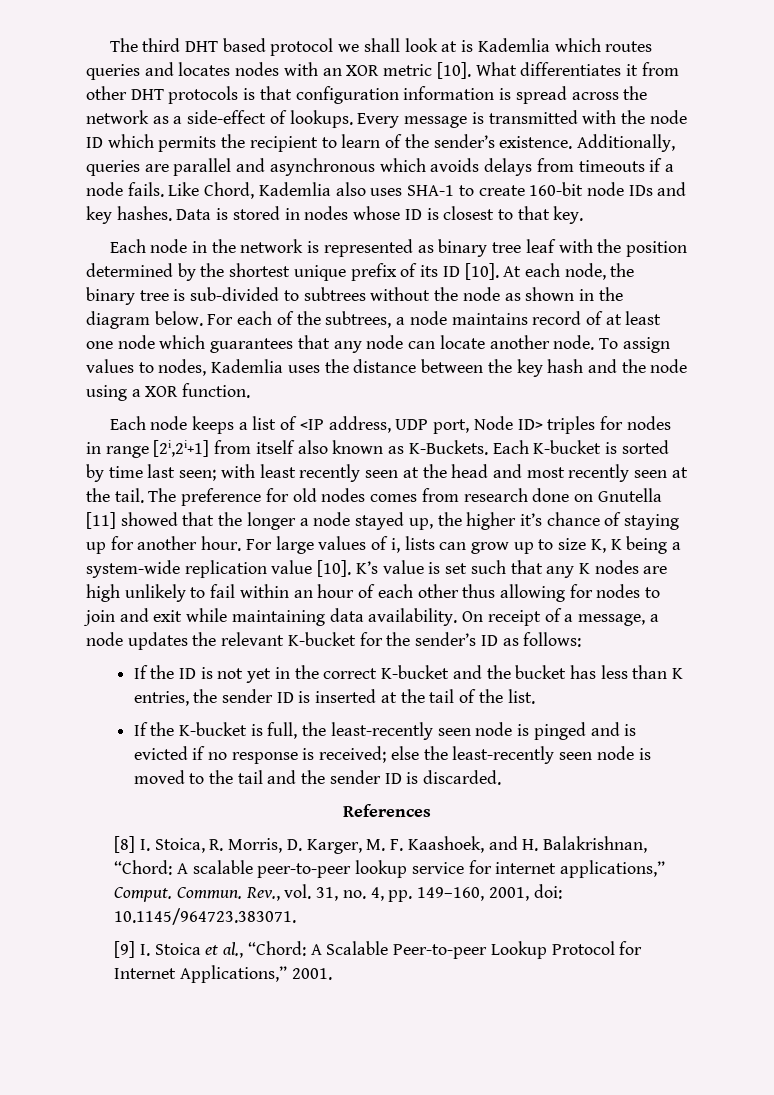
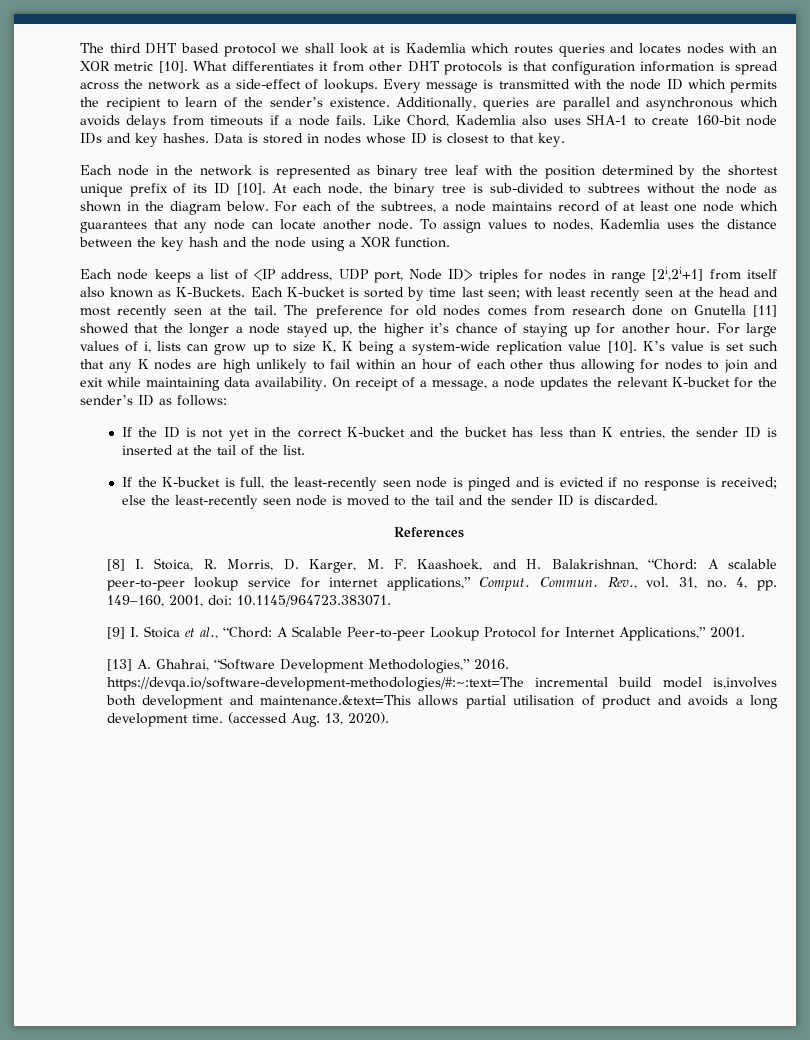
(332, 974) none -> [106,658,509,673] [106,677,777,691] [105,695,779,709] [106,712,389,727] // [13] A. Ghahrai, “Software Development Methodologies,” 2016. https://devqa.io/software-development-methodologies/#:~:text=The incremental build model is,involves both development and maintenance.&text=This allows partial utilisation of product and avoids a long development time. (accessed Aug. 13, 2020).

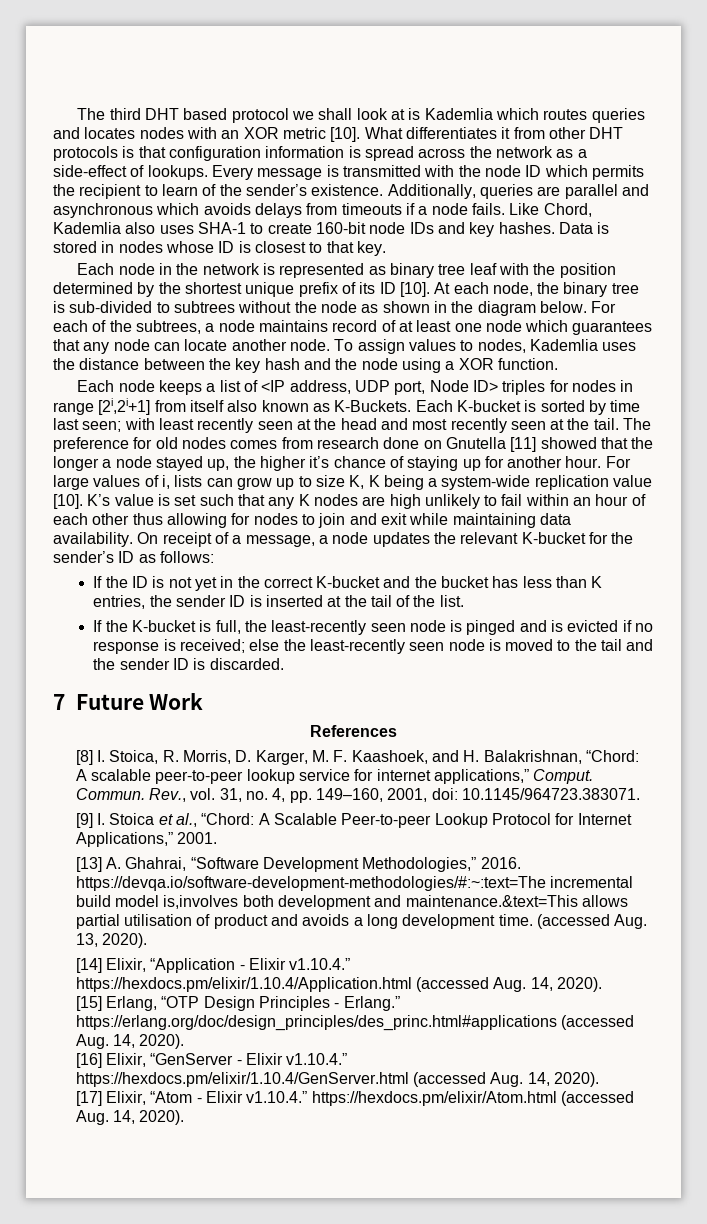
(659, 500) none -> [53,693,204,710] // 7 Future Work
(389, 718) none -> [75,958,351,973] [75,977,602,992] [75,996,400,1011] [75,1015,635,1031] [75,1034,185,1049] [75,1053,348,1068] [75,1072,599,1087] [75,1091,634,1106] [75,1110,185,1125] // [14] Elixir, “Application - Elixir v1.10.4.” https://hexdocs.pm/elixir/1.10.4/Application.html (accessed Aug. 14, 2020). // [15] Erlang, “OTP Design Principles - Erlang.” https://erlang.org/doc/design_principles/des_princ.html#applications (accessed Aug. 14, 2020). // [16] Elixir, “GenServer - Elixir v1.10.4.” https://hexdocs.pm/elixir/1.10.4/GenServer.html (accessed Aug. 14, 2020). // [17] Elixir, “Atom - Elixir v1.10.4.” https://hexdocs.pm/elixir/Atom.html (accessed Aug. 14, 2020).

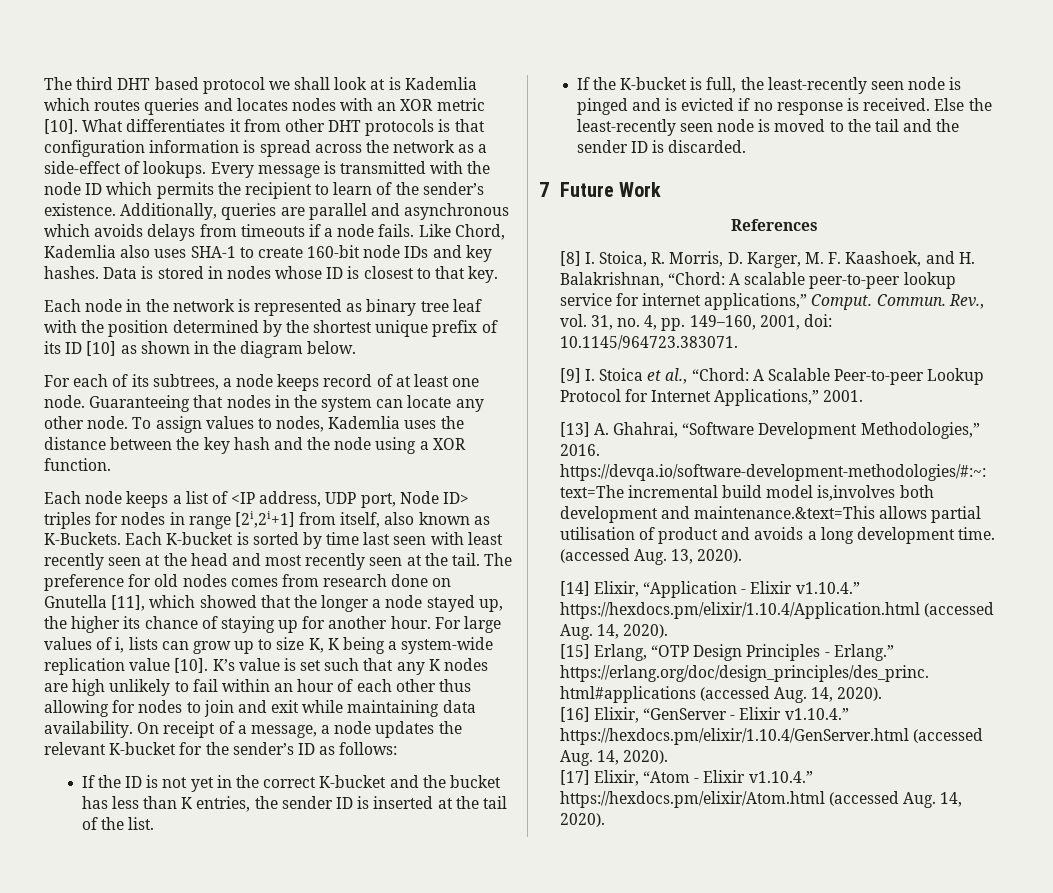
[399,282,639,297] [53,301,357,313] [10]. At each node, the binary tree is sub-divided to subtrees without the node -> [86,341,117,356] [10]
(587, 307) none -> (357, 347) //
[109,320,132,332] the -> [131,374,149,387] its
[258,320,328,332] maintains -> [277,374,320,391] keeps
[485,320,653,335] [53,339,287,354] node which guarantees that any node can locate another -> [44,395,484,412] [44,416,84,429] node. Guaranteeing that nodes in the system can locate any other
[189,400,224,412] itself -> [340,512,381,528] itself,
[82,421,122,432] seen; -> [393,536,427,545] seen
[510,437,537,452] [11] -> [111,595,196,611] [11], which
[309,456,330,468] it’s -> [123,616,141,629] its
[179,639,280,653] received; else -> [863,98,965,111] received. Else

